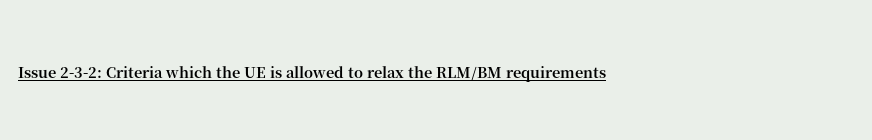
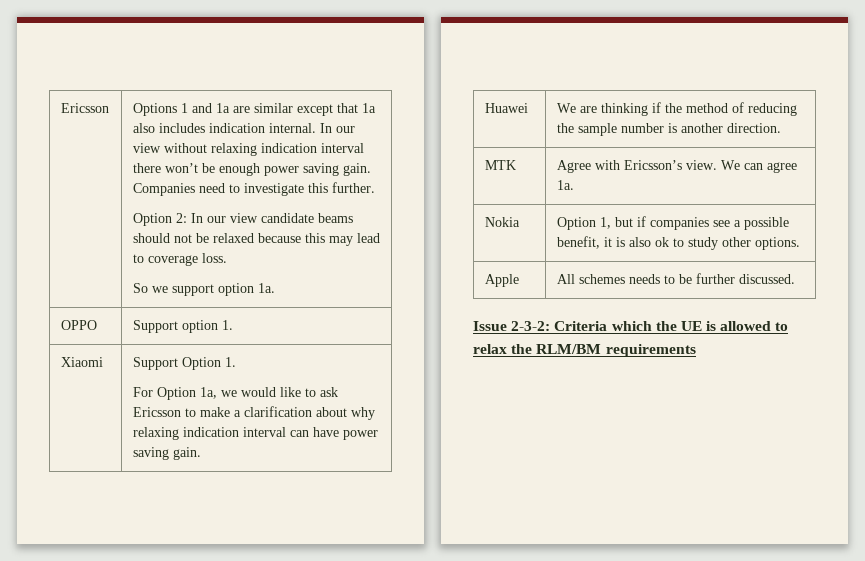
(18, 72) none -> [60,103,109,113] [132,103,376,116] [132,123,355,133] [132,143,364,156] [132,163,371,176] [132,182,375,196] [132,213,353,226] [132,233,380,246] [132,253,227,266] [132,283,275,296] [60,320,97,330] [132,320,233,333] [60,357,103,367] [132,357,236,370] [132,387,338,400] [132,406,375,420] [132,427,378,440] [132,447,201,460] [484,103,528,113] [556,102,797,116] [556,123,781,136] [484,160,516,170] [556,160,797,173] [556,180,574,190] [484,217,520,227] [556,216,789,230] [556,236,800,250] [484,274,519,287] [556,273,795,284] Ericsson | Options 1 and 1a are similar except that 1a also includes indication internal. In our view without relaxing indication interval there won’t be enough power saving gain. Companies need to investigate this further. // Option 2: In our view candidate beams should not be relaxed because this may lead to coverage loss. // So we support option 1a. // OPPO | Support option 1. // Xiaomi | Support Option 1. // For Option 1a, we would like to ask Ericsson to make a clarification about why relaxing indication interval can have power saving gain. // Huawei | We are thinking if the method of reducing the sample number is another direction. // MTK | Agree with Ericsson’s view. We can agree 1a. // Nokia | Option 1, but if companies see a possible benefit, it is also ok to study other options. // Apple | All schemes needs to be further discussed. //

